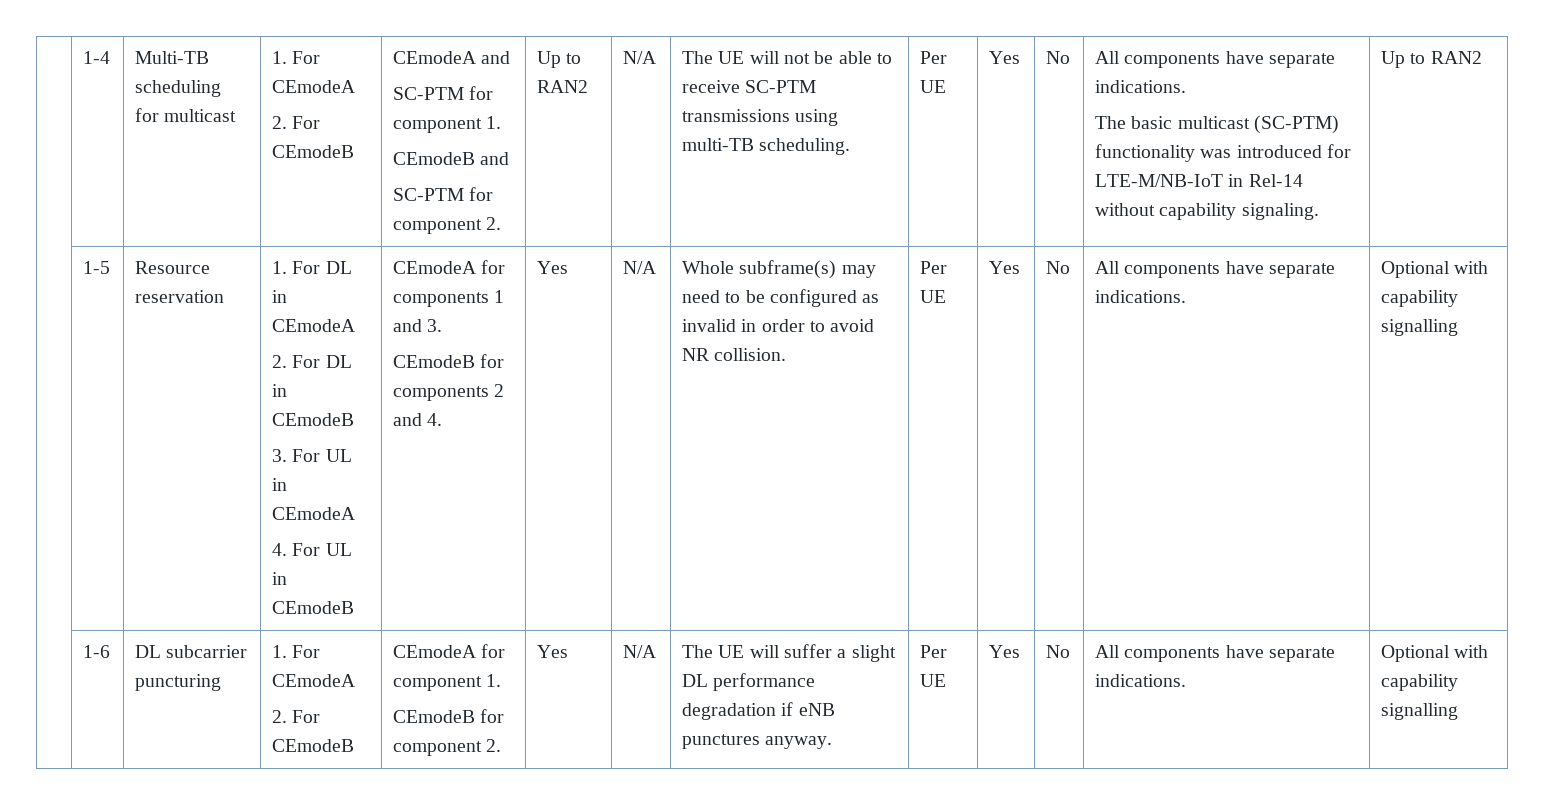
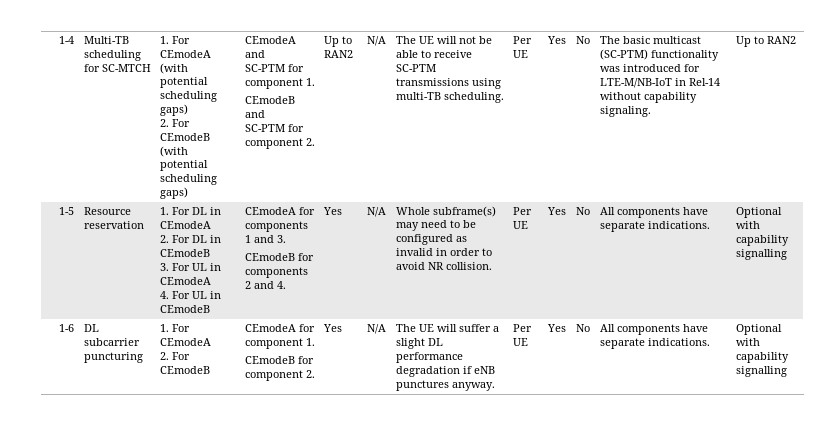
[164,109,237,122] [272,51,321,64] [272,80,356,93] [272,116,321,129] [272,145,355,158] multicast | 1. For CEmodeA // 2. For CEmodeB -> [102,64,152,72] [160,36,191,44] [160,50,212,58] [160,63,189,74] [160,77,209,88] [160,91,218,102] [160,104,189,116] [160,119,191,127] [160,133,211,141] [160,146,189,157] [160,160,209,171] [160,174,218,185] [160,187,189,199] SC-MTCH | 1. For CEmodeA (with potential scheduling gaps) // 2. For CEmodeB (with potential scheduling gaps)
[1095,51,1335,68] [1095,80,1187,93] All components have separate indications. // -> (591, 40) none

